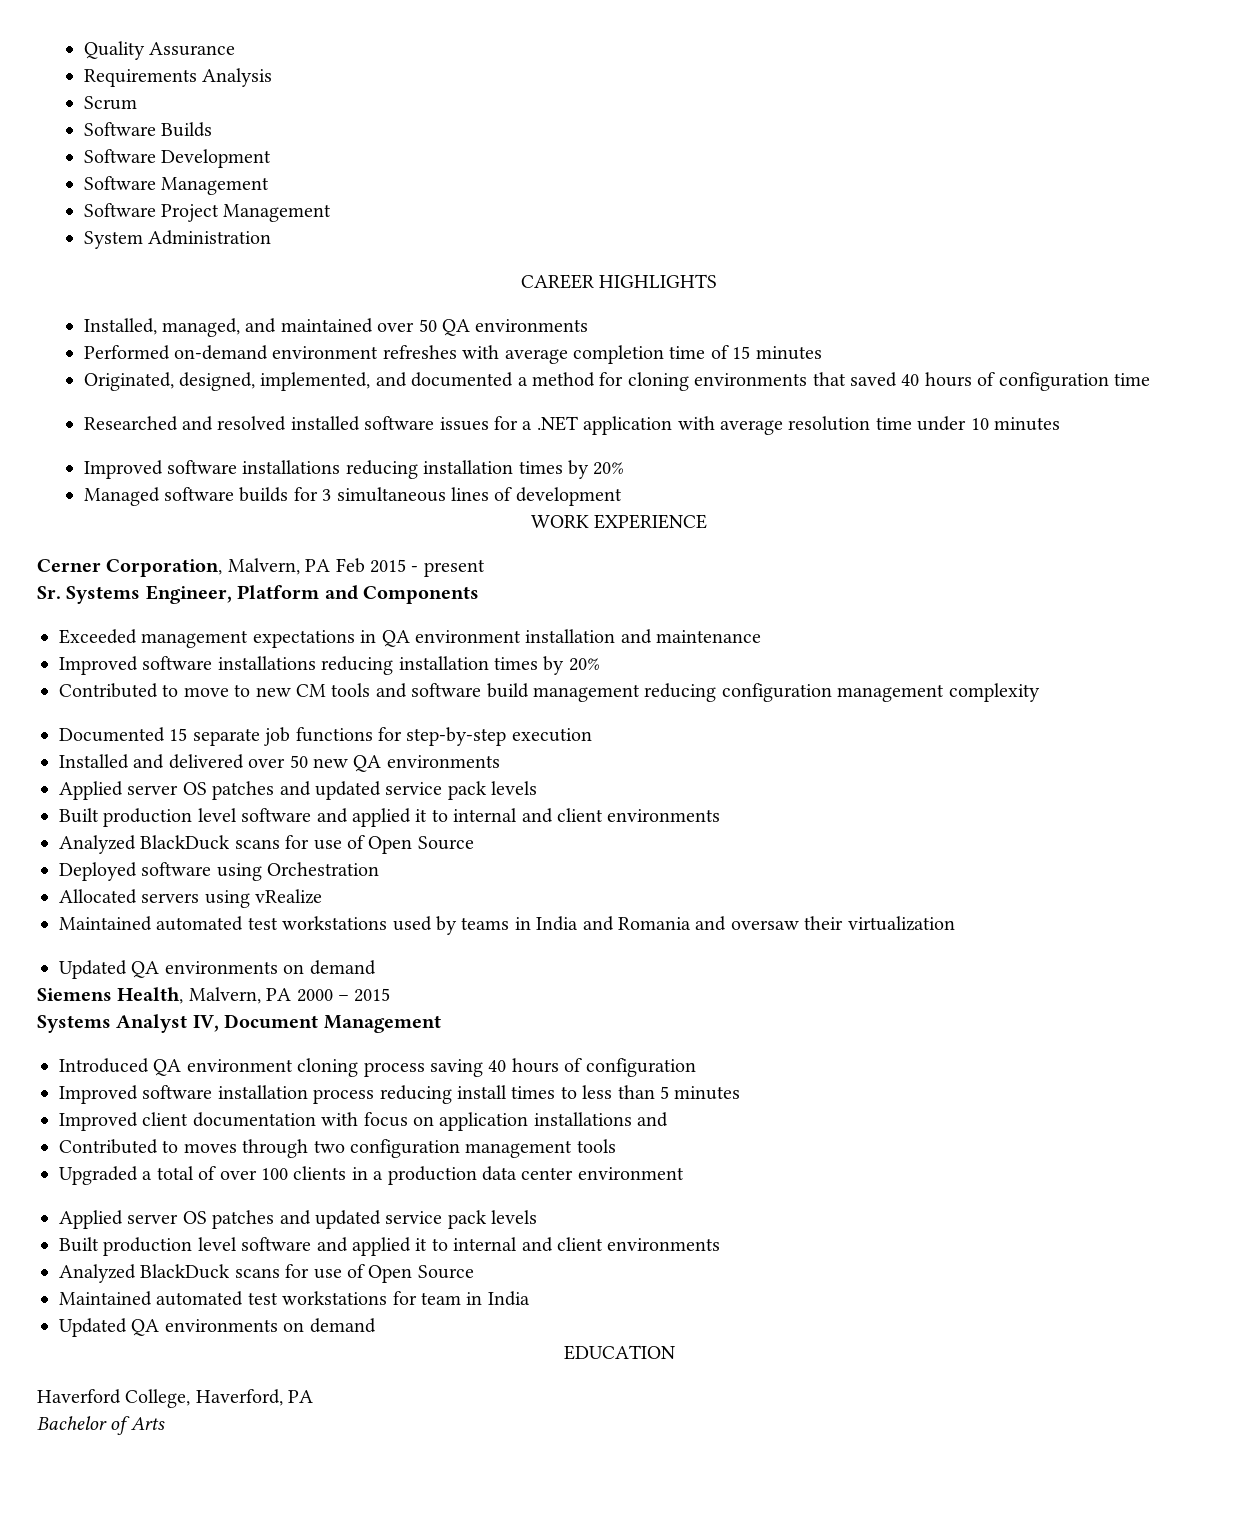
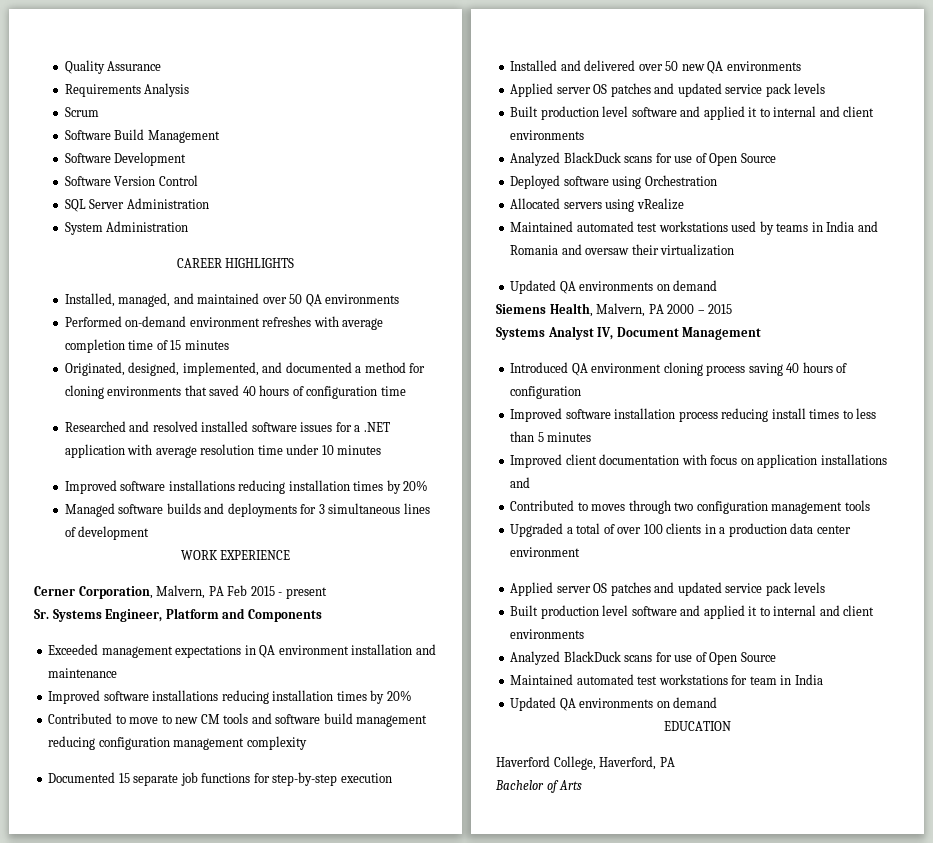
[161,122,213,137] Builds -> [114,129,220,143] Build Management
[161,177,270,195] [83,203,332,222] Management // Software Project Management -> [114,175,198,186] [64,198,209,212] Version Control // SQL Server Administration
(289, 494) none -> [204,503,297,517] and deployments

